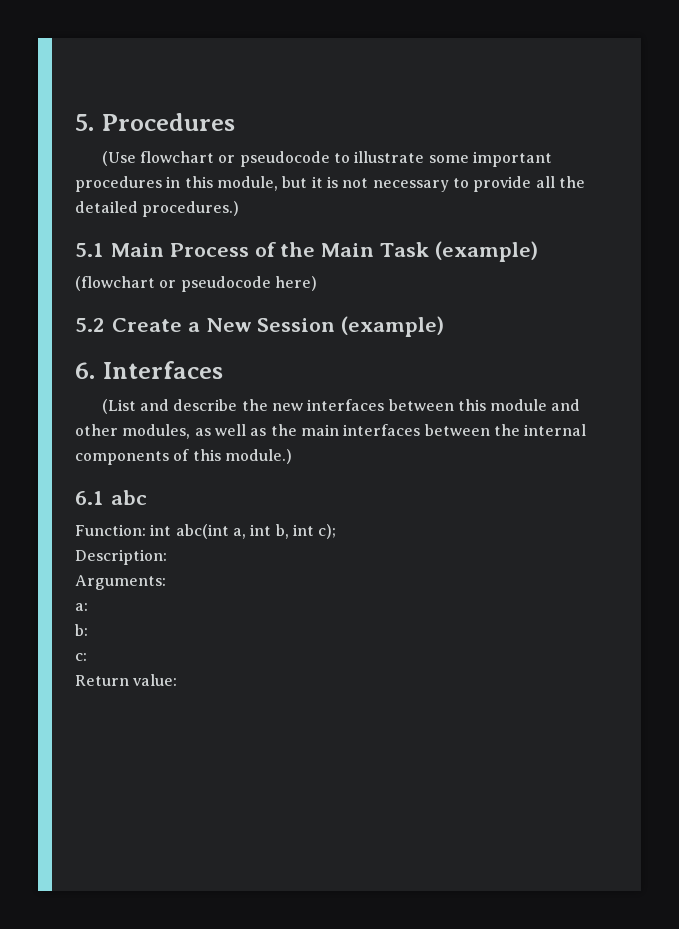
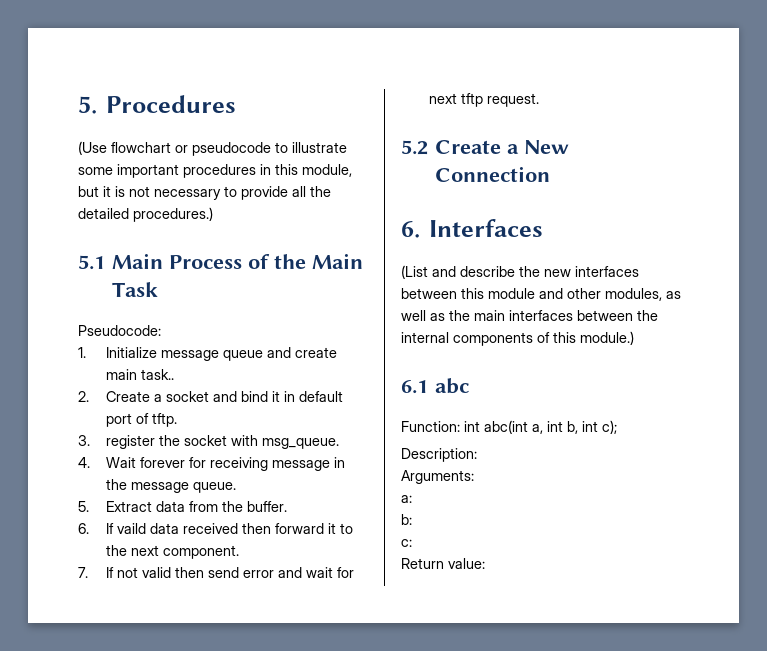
[434,241,538,262] [75,276,317,292] (example) // (flowchart or pseudocode here) -> [78,325,161,336] [78,347,337,361] [105,369,174,380] [78,391,343,402] [105,413,177,427] [78,435,339,449] [78,457,345,471] [105,479,236,493] [78,501,287,512] [78,523,353,534] [105,545,239,559] [78,567,354,578] [428,93,539,107] // Pseudocode: // 1. Initialize message queue and create main task.. // 2. Create a socket and bind it in default port of tftp. // 3. register the socket with msg_queue. // 4. Wait forever for receiving message in the message queue. // 5. Extract data from the buffer. // 6. If vaild data received then forward it to the next component. // 7. If not valid then send error and wait for next tftp request.
[257,316,445,337] Session (example) -> [435,166,551,182] Connection

